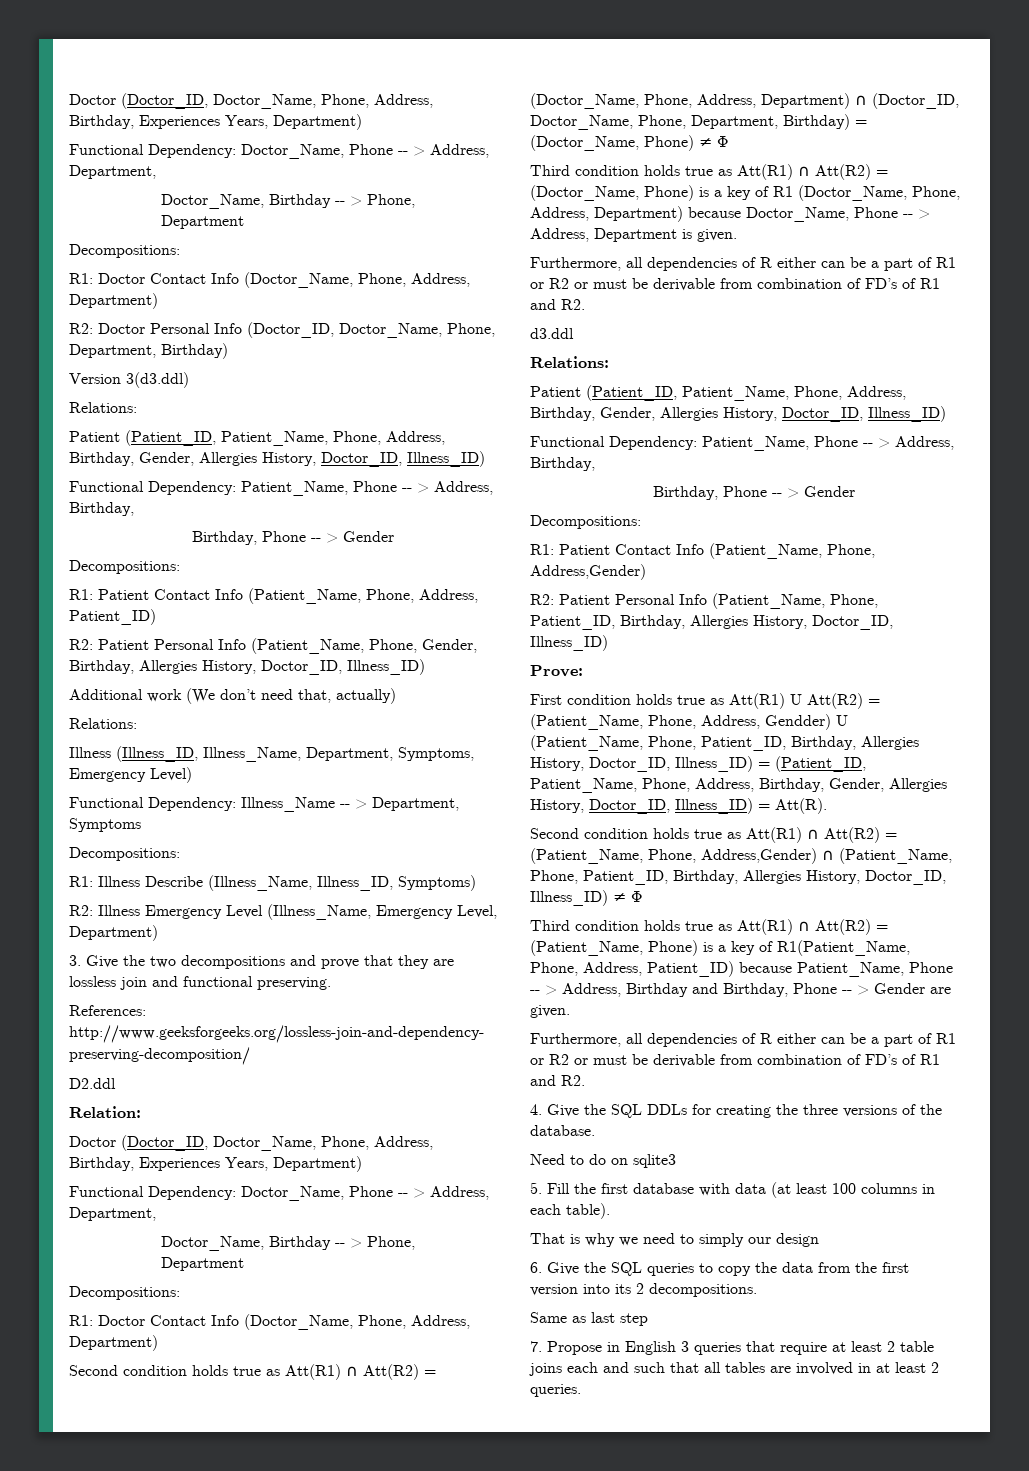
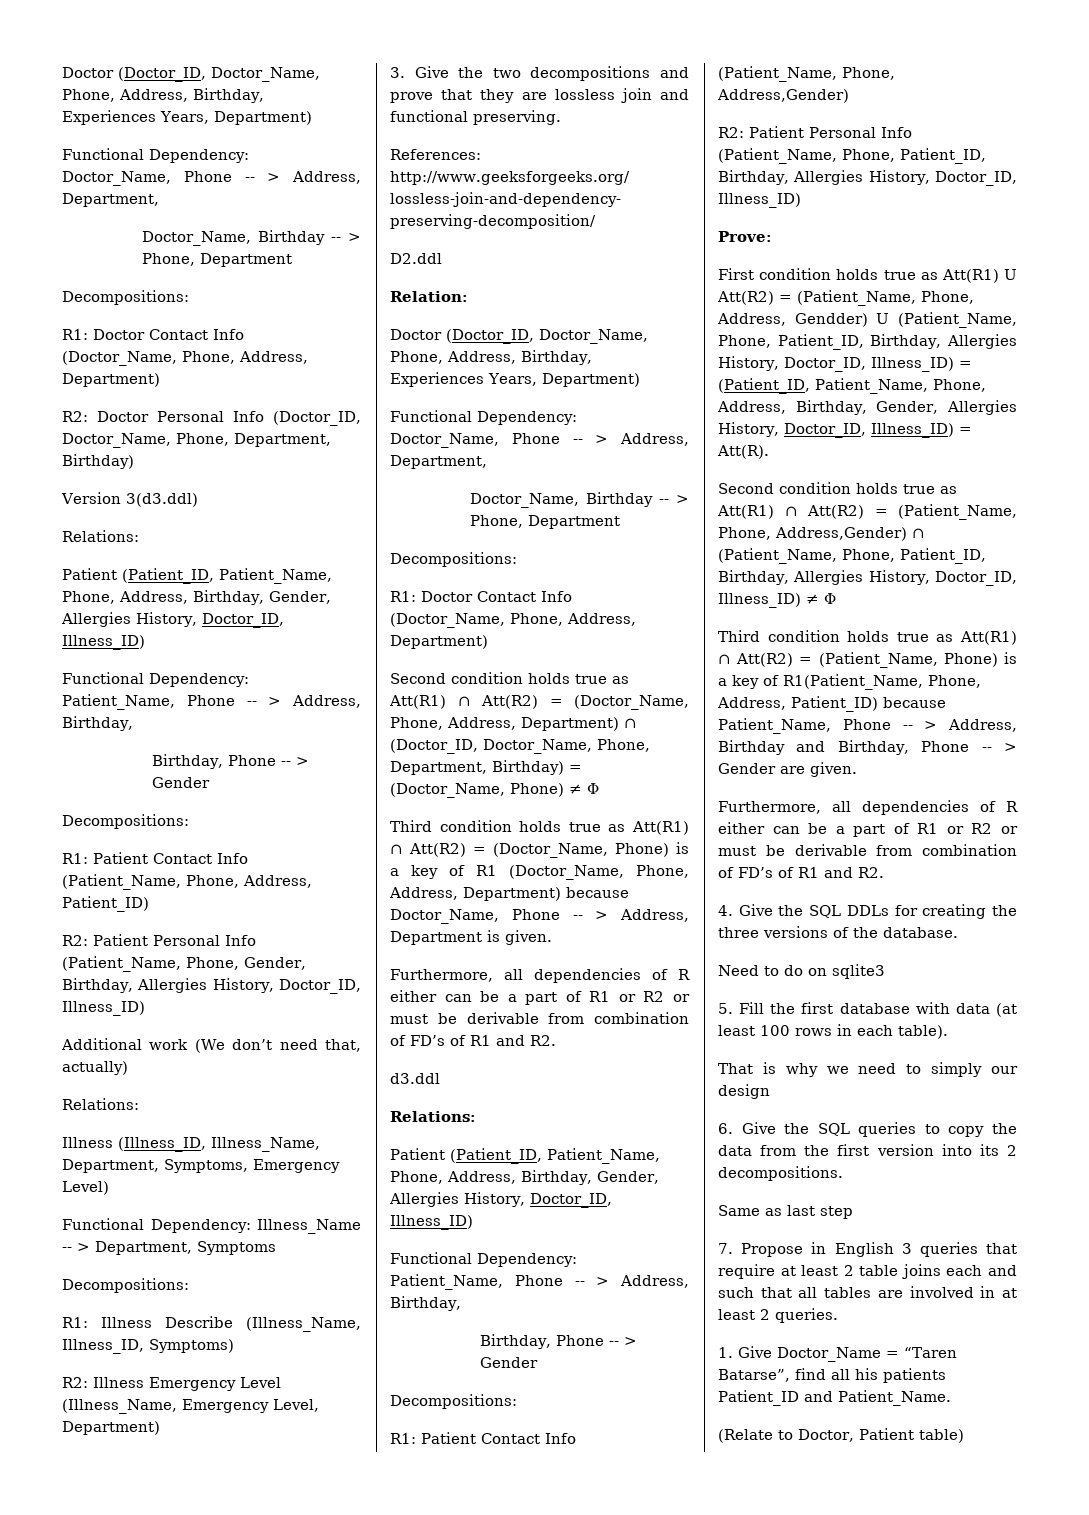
[861,1183,917,1194] columns -> [795,1028,832,1036] rows
(581, 1390) none -> [718,1346,957,1362] [718,1368,946,1383] [718,1390,951,1406] [718,1428,964,1443] // 1. Give Doctor_Name = “Taren Batarse”, find all his patients Patient_ID and Patient_Name. // (Relate to Doctor, Patient table)

